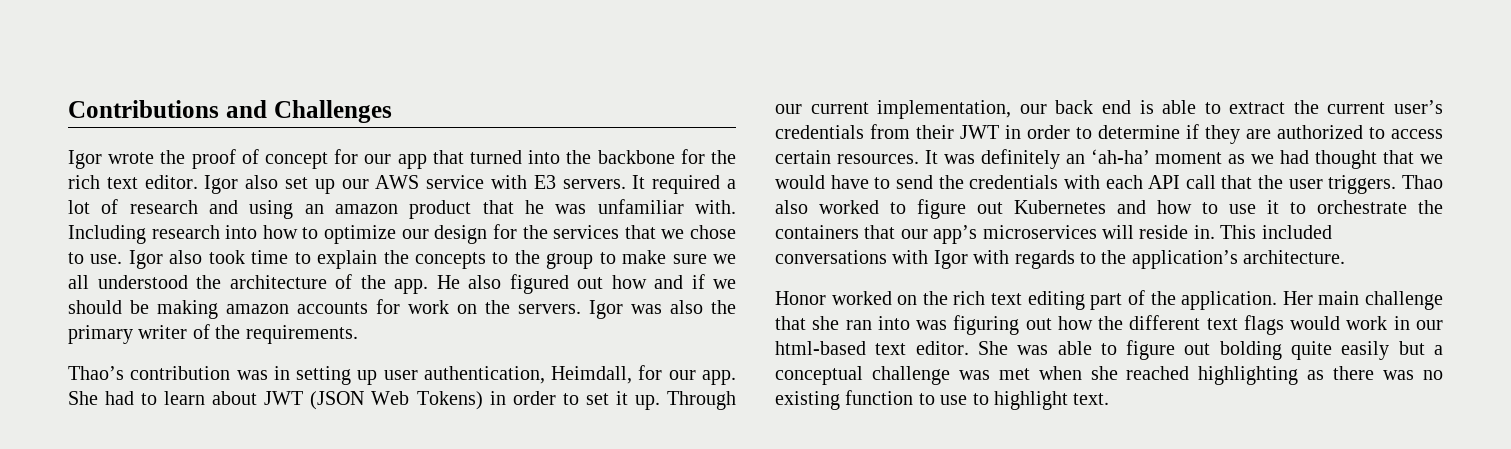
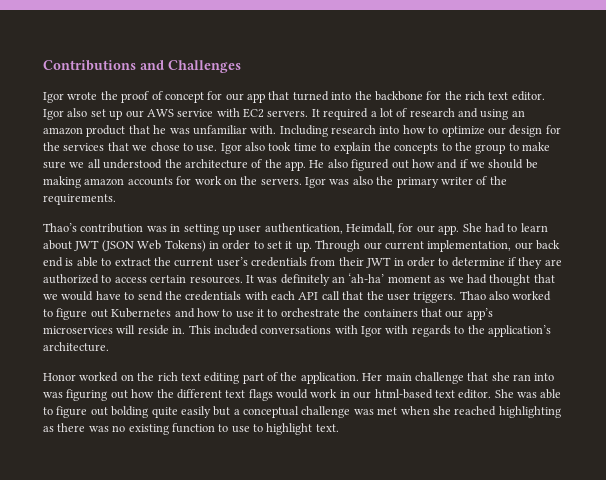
[533,175,556,189] E3 -> [243,108,264,118] EC2

